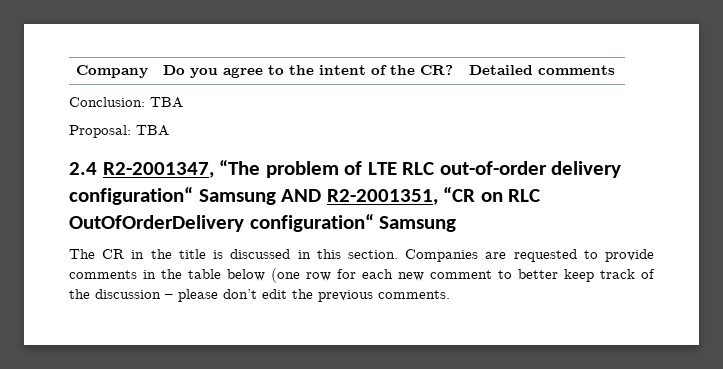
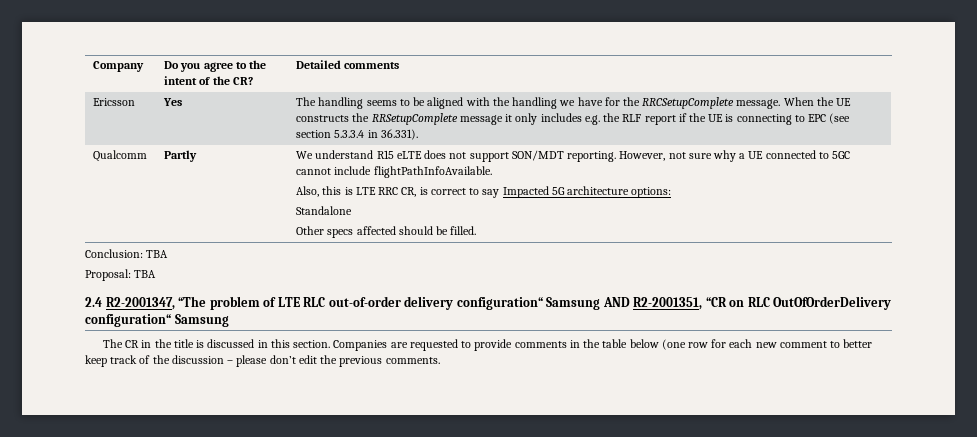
(616, 70) none -> [93,98,136,106] [163,98,183,106] [296,97,852,109] [296,113,851,125] [296,129,418,140] [93,150,148,162] [164,150,198,162] [296,150,851,162] [296,166,492,178] [296,186,672,198] [296,206,353,215] [296,226,477,238] // Ericsson | Yes | The handling seems to be aligned with the handling we have for the RRCSetupComplete message. When the UE constructs the RRSetupComplete message it only includes e.g. the RLF report if the UE is connecting to EPC (see section 5.3.3.4 in 36.331). // Qualcomm | Partly | We understand R15 eLTE does not support SON/MDT reporting. However, not sure why a UE connected to 5GC cannot include flightPathInfoAvailable. // Also, this is LTE RRC CR, is correct to say Impacted 5G architecture options: // Standalone // Other specs affected should be filled.

